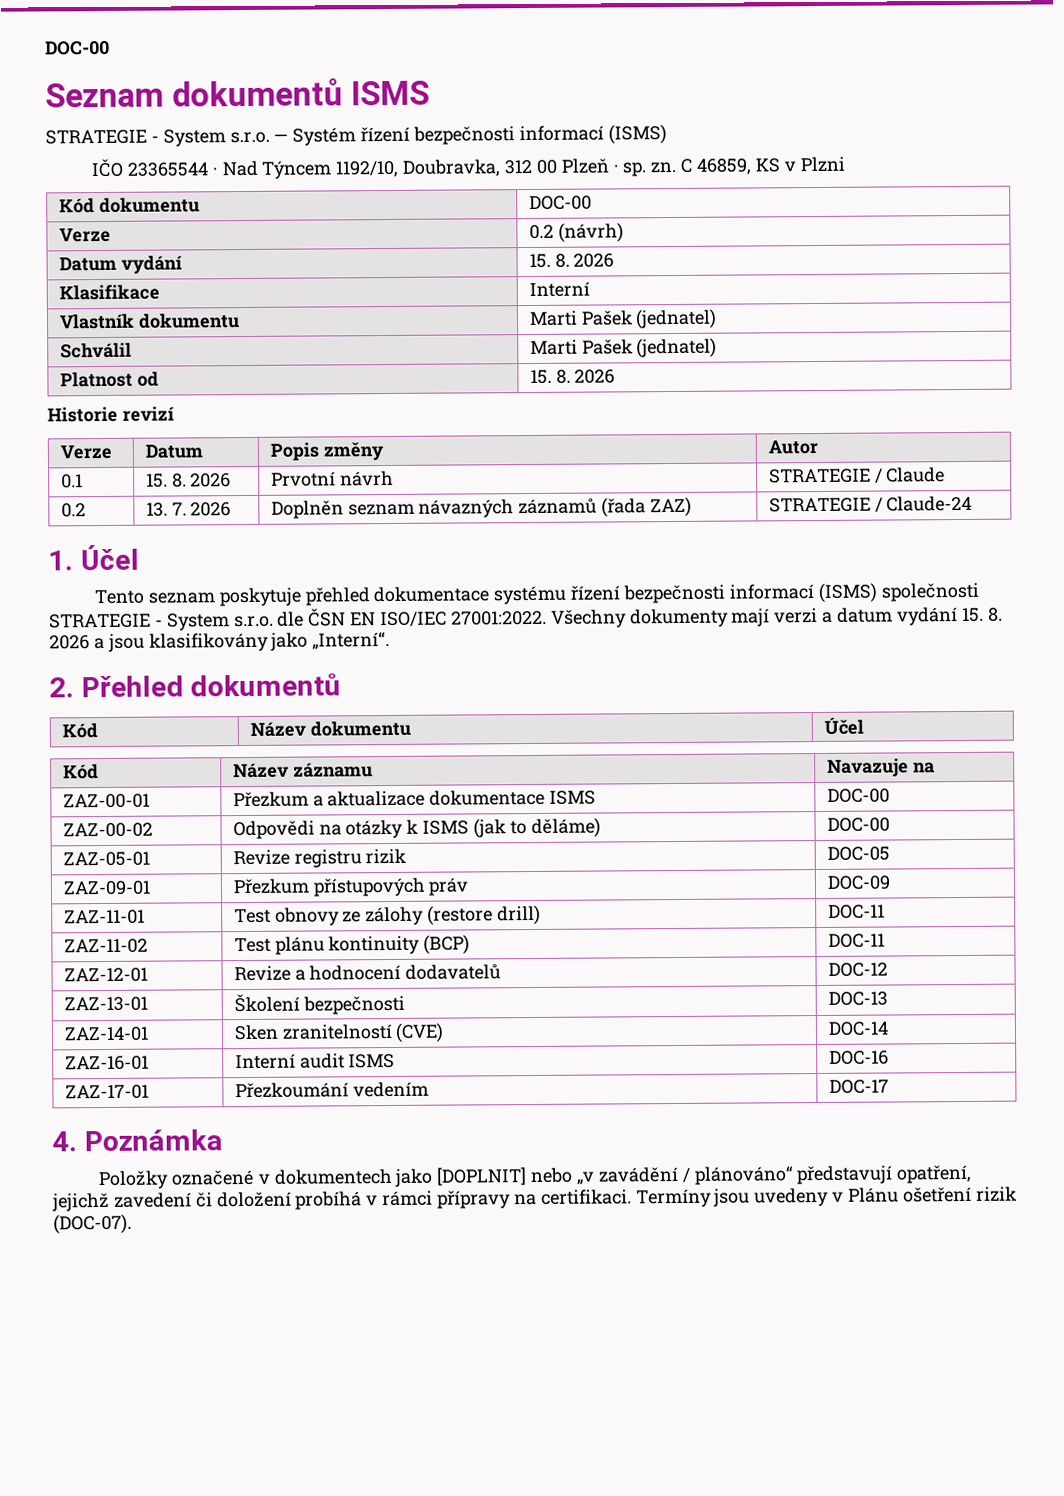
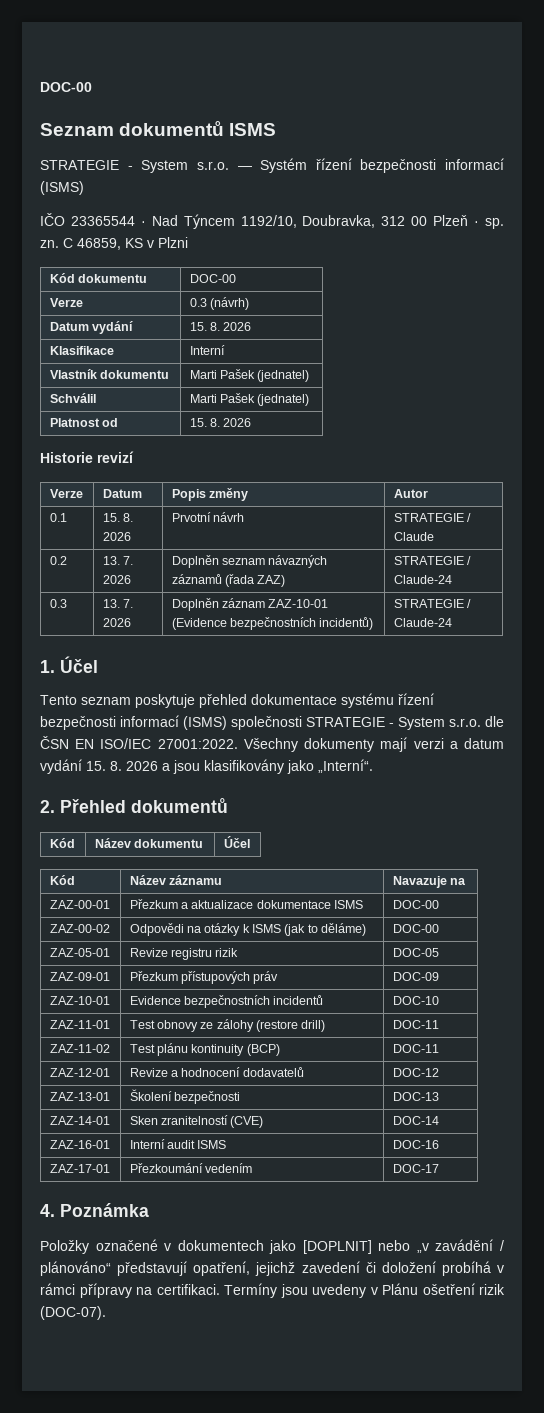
[528,224,554,240] 0.2 -> [189,298,207,307] 0.3
(973, 503) none -> [49,599,67,608] [102,599,133,608] [102,618,131,627] [171,598,329,611] [171,617,374,630] [393,599,471,608] [393,618,452,627] // 0.3 | 13. 7. 2026 | Doplněn záznam ZAZ-10-01 (Evidence bezpečnostních incidentů) | STRATEGIE / Claude-24
(890, 882) none -> [49,996,110,1005] [129,995,324,1008] [392,996,439,1005] // ZAZ-10-01 | Evidence bezpečnostních incidentů | DOC-10

